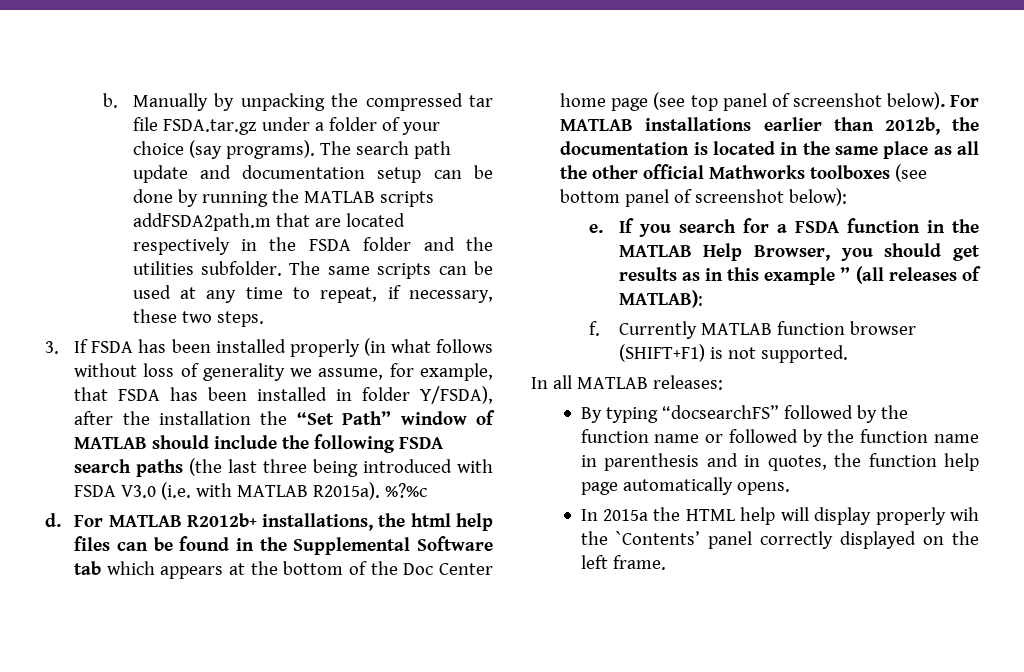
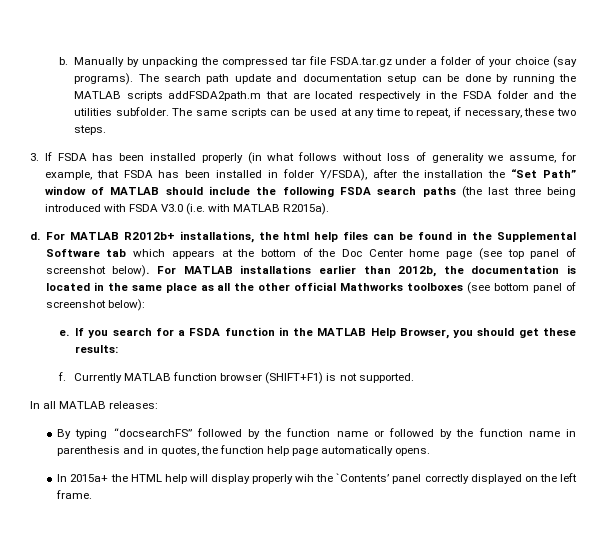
[385,483,428,498] %?%c -> (330, 209) none
[618,266,981,285] [618,290,703,308] results as in this example ” (all releases of MATLAB): -> [543,328,576,336] [75,345,119,353] these results:
[602,509,648,521] 2015a -> [70,474,109,482] 2015a+

